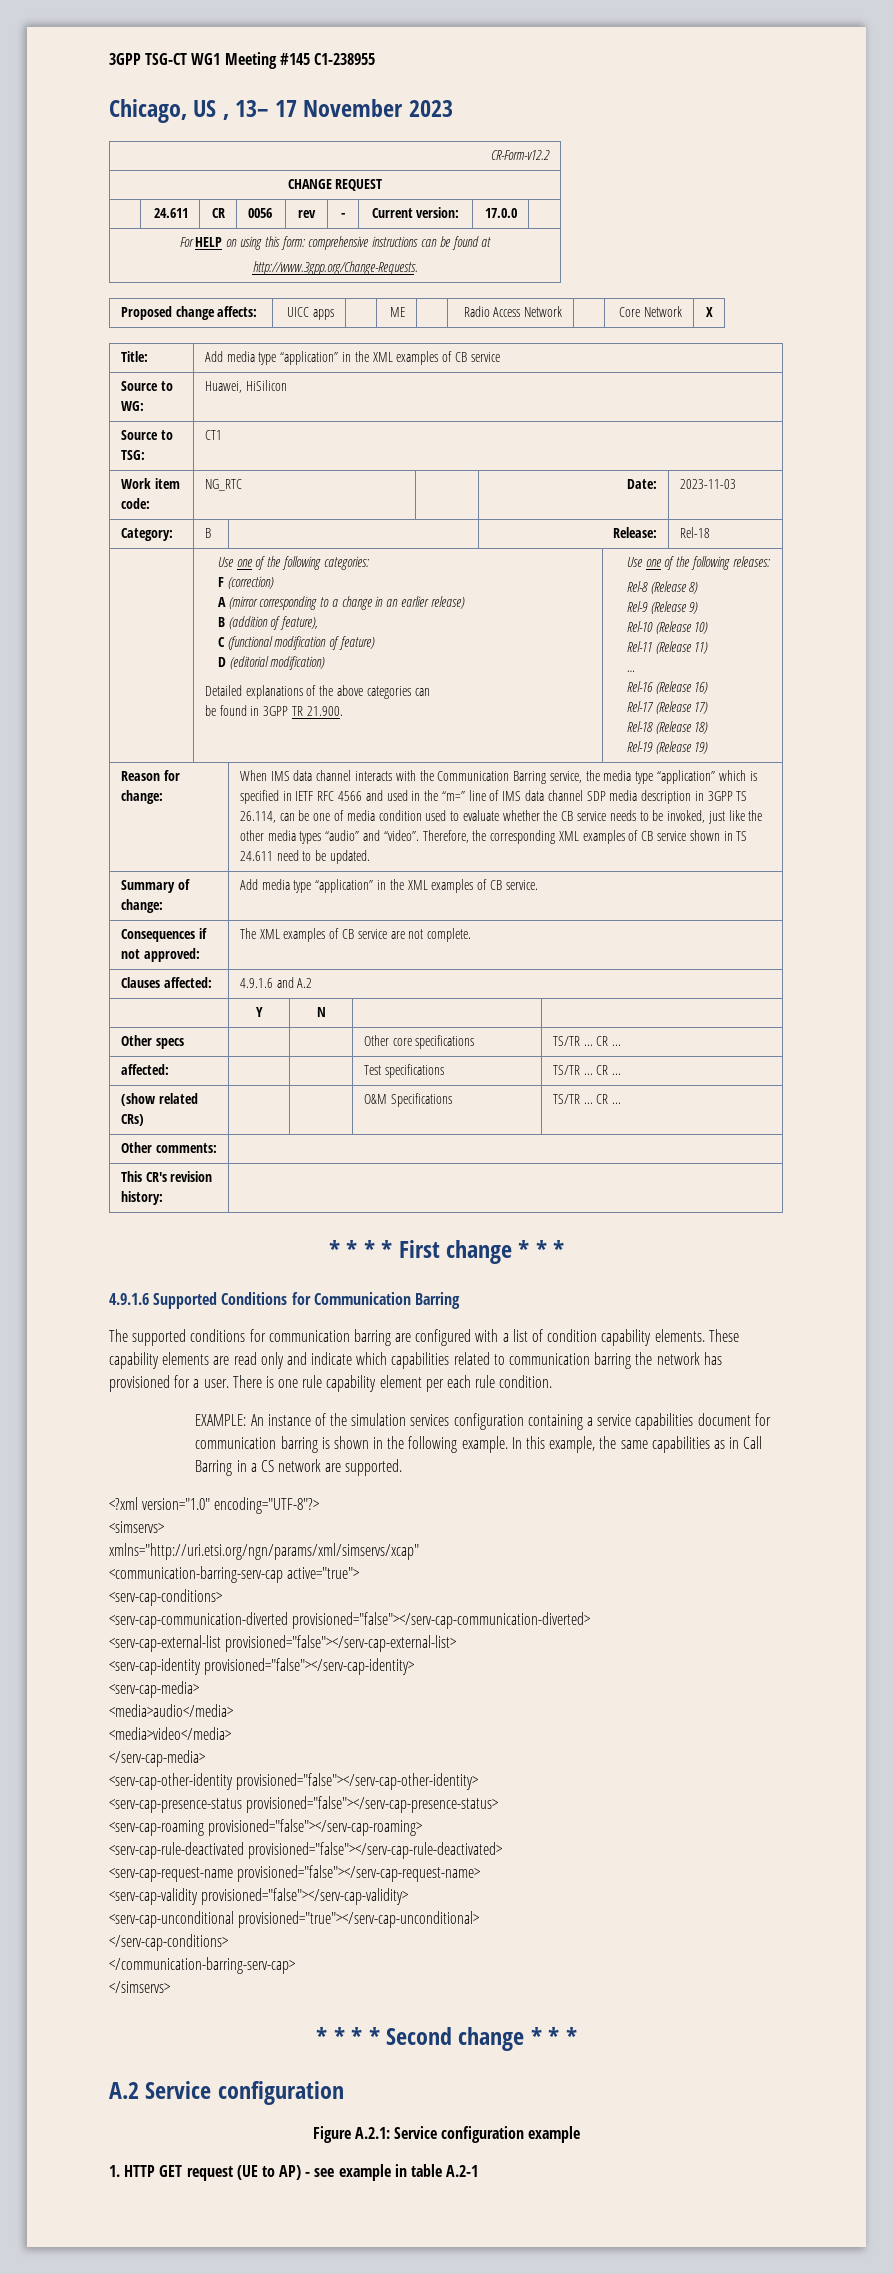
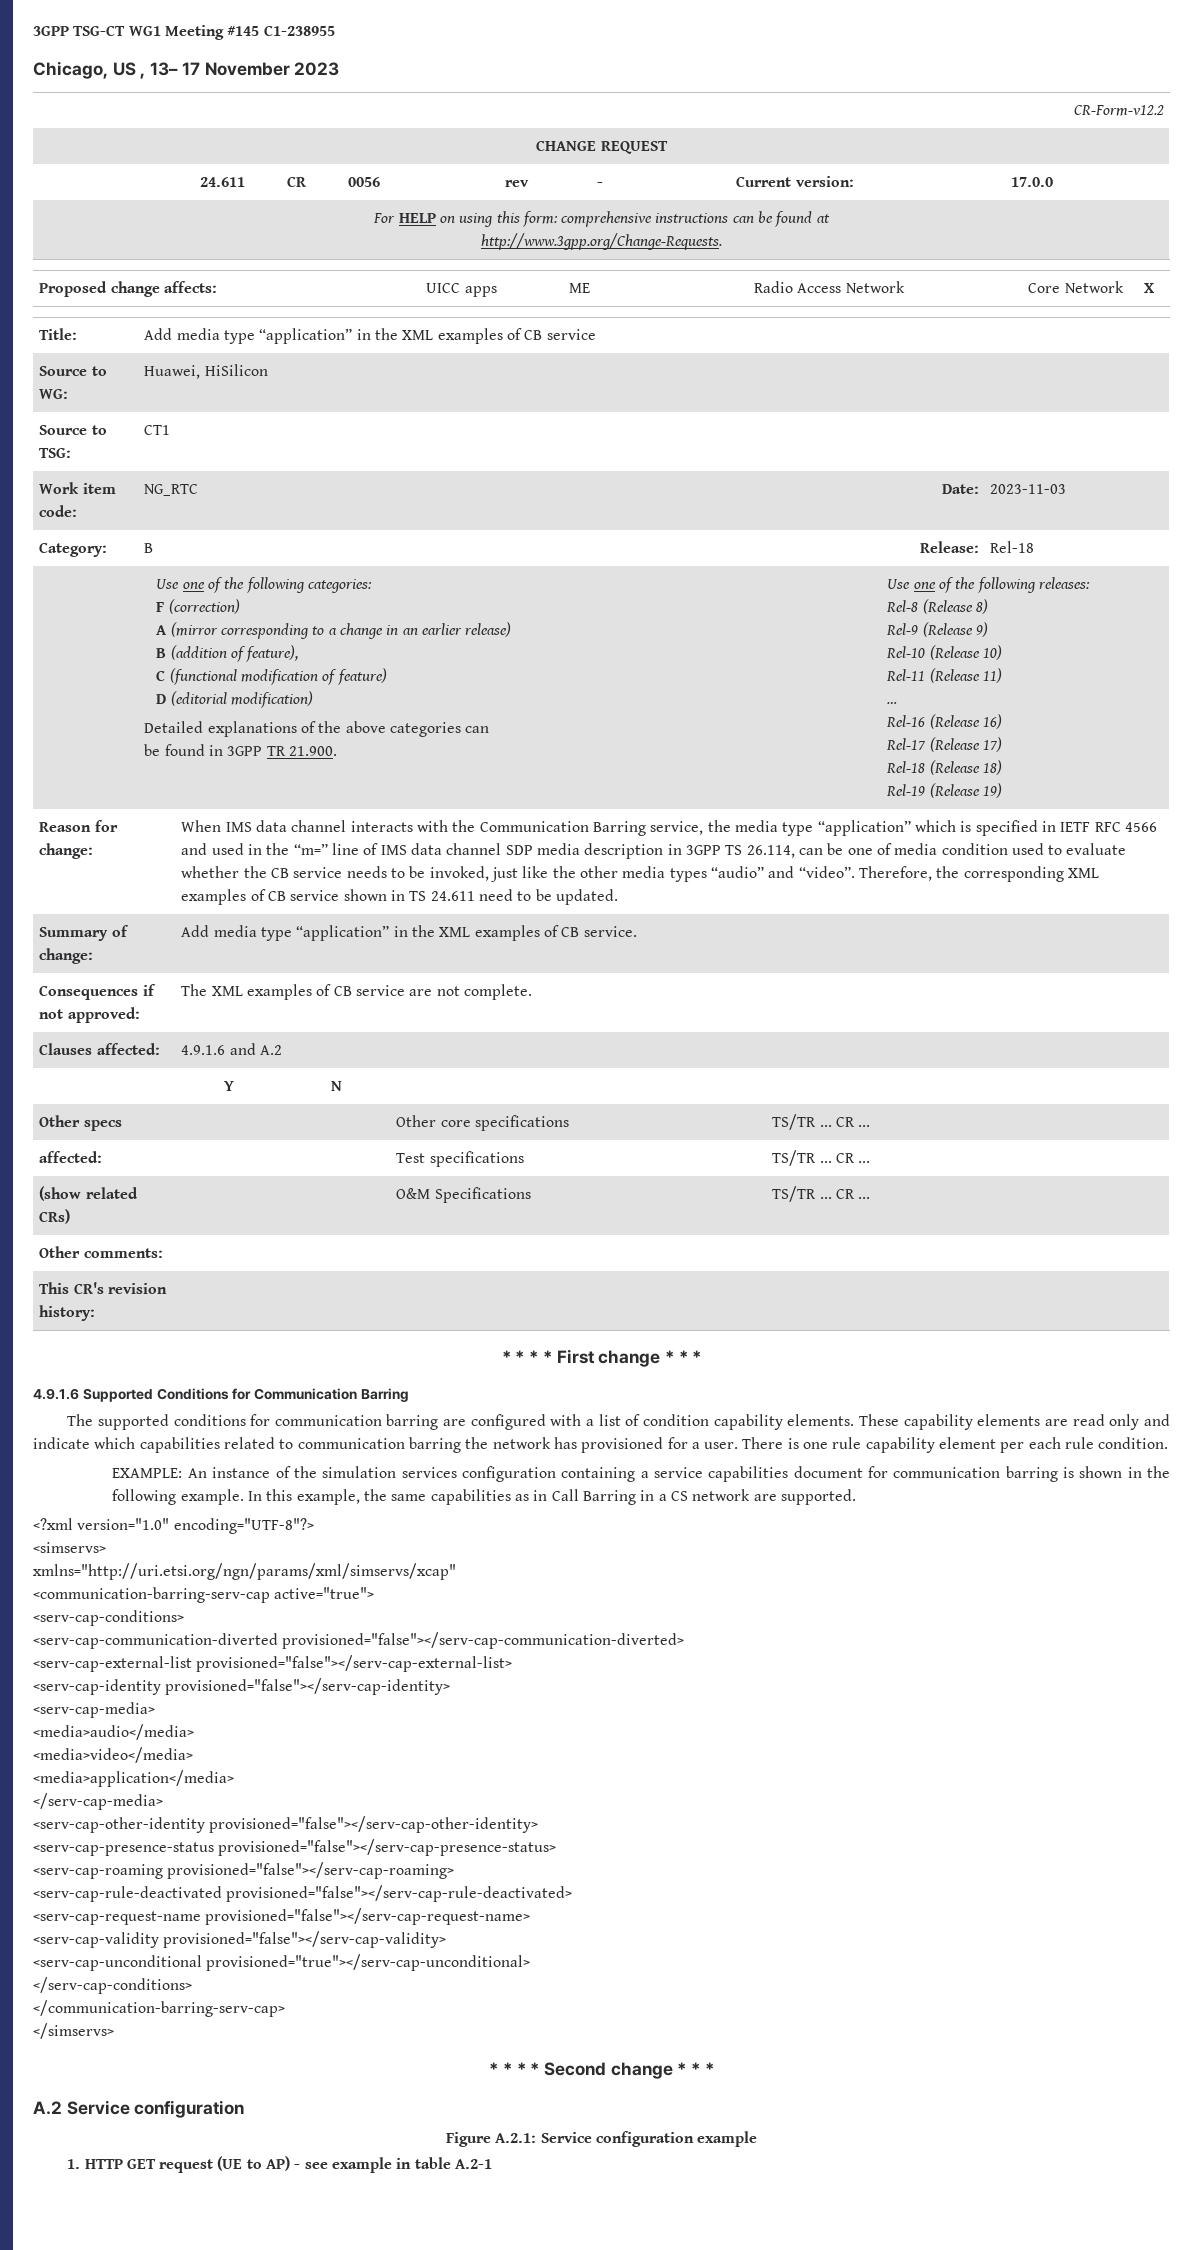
(231, 1733) none -> [33,1770,234,1787] // <media>application</media>

